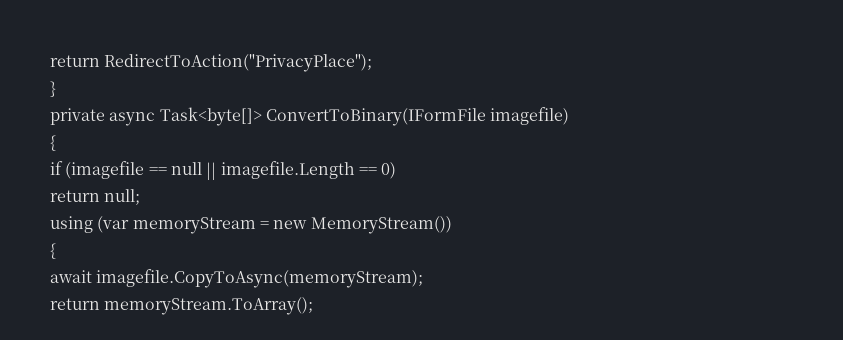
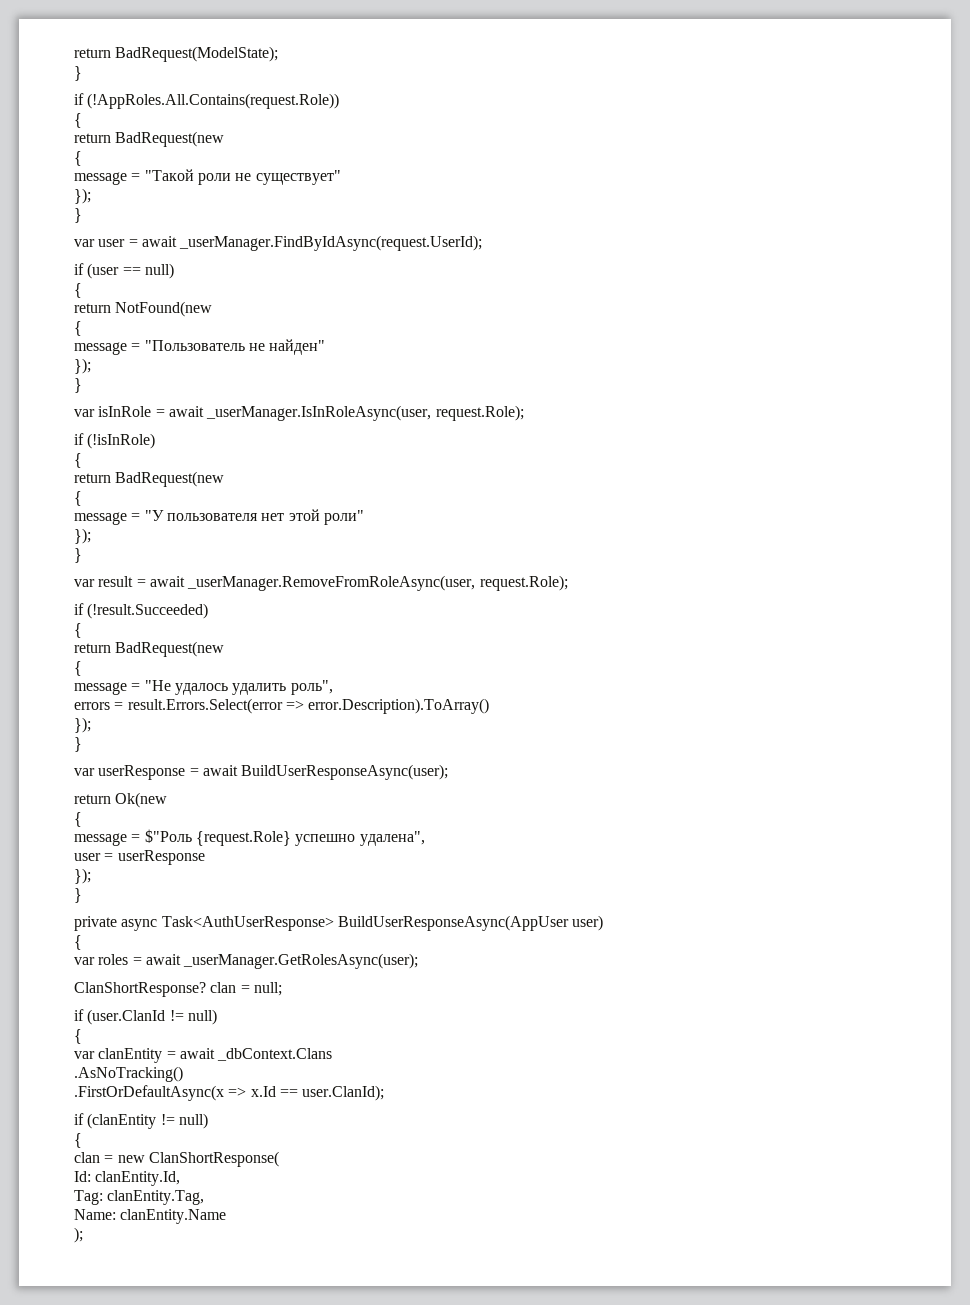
[50,54,373,72] [50,81,56,97] [50,107,570,126] [50,135,56,151] [50,161,397,180] [50,189,141,205] [50,216,452,234] [50,243,56,259] [50,269,424,288] [50,297,314,315] return RedirectToAction("PrivacyPlace"); // } // private async Task<byte[]> ConvertToBinary(IFormFile imagefile) // { // if (imagefile == null || imagefile.Length == 0) // return null; // using (var memoryStream = new MemoryStream()) // { // await imagefile.CopyToAsync(memoryStream); // return memoryStream.ToArray(); -> [74,46,279,62] [74,66,82,81] [74,93,340,109] [74,113,82,128] [74,131,225,147] [74,151,82,166] [74,169,341,185] [74,188,91,204] [74,208,82,223] [74,235,483,251] [74,263,174,279] [74,283,82,298] [74,301,213,317] [74,321,82,336] [74,339,326,355] [74,358,91,374] [74,378,82,393] [74,405,524,421] [74,433,156,449] [74,453,82,468] [74,471,225,487] [74,491,82,506] [74,509,364,525] [74,528,91,544] [74,548,82,563] [74,575,568,591] [74,603,209,619] [74,623,82,638] [74,641,225,657] [74,661,82,676] [74,680,333,695] [74,698,490,714] [74,717,91,733] [74,737,82,752] [74,764,449,780] [74,792,168,808] [74,812,82,827] [74,829,425,846] [74,850,205,865] [74,868,91,884] [74,888,82,903] [74,915,604,931] [74,935,82,950] [74,953,419,969] [74,982,282,997] [74,1009,217,1025] [74,1029,82,1044] [74,1048,333,1063] [74,1066,183,1082] [74,1085,385,1101] [74,1113,208,1129] [74,1133,82,1148] [74,1151,279,1167] [74,1171,181,1186] [74,1190,205,1205] [74,1209,227,1224] [74,1227,83,1243] return BadRequest(ModelState); // } // if (!AppRoles.All.Contains(request.Role)) // { // return BadRequest(new // { // message = "Такой роли не существует" // }); // } // var user = await _userManager.FindByIdAsync(request.UserId); // if (user == null) // { // return NotFound(new // { // message = "Пользователь не найден" // }); // } // var isInRole = await _userManager.IsInRoleAsync(user, request.Role); // if (!isInRole) // { // return BadRequest(new // { // message = "У пользователя нет этой роли" // }); // } // var result = await _userManager.RemoveFromRoleAsync(user, request.Role); // if (!result.Succeeded) // { // return BadRequest(new // { // message = "Не удалось удалить роль", // errors = result.Errors.Select(error => error.Description).ToArray() // }); // } // var userResponse = await BuildUserResponseAsync(user); // return Ok(new // { // message = $"Роль {request.Role} успешно удалена", // user = userResponse // }); // } // private async Task<AuthUserResponse> BuildUserResponseAsync(AppUser user) // { // var roles = await _userManager.GetRolesAsync(user); // ClanShortResponse? clan = null; // if (user.ClanId != null) // { // var clanEntity = await _dbContext.Clans // .AsNoTracking() // .FirstOrDefaultAsync(x => x.Id == user.ClanId); // if (clanEntity != null) // { // clan = new ClanShortResponse( // Id: clanEntity.Id, // Tag: clanEntity.Tag, // Name: clanEntity.Name // );

